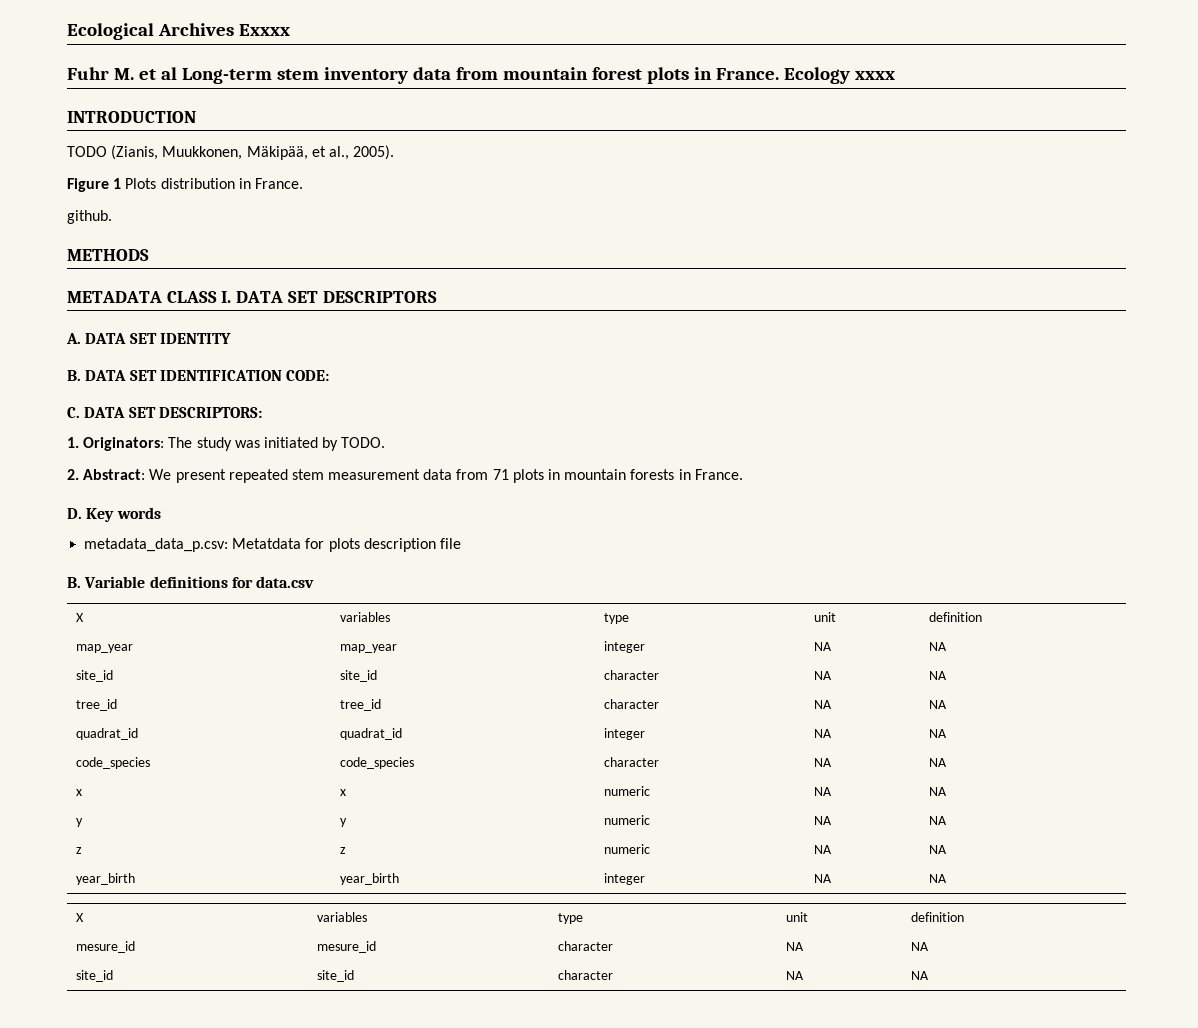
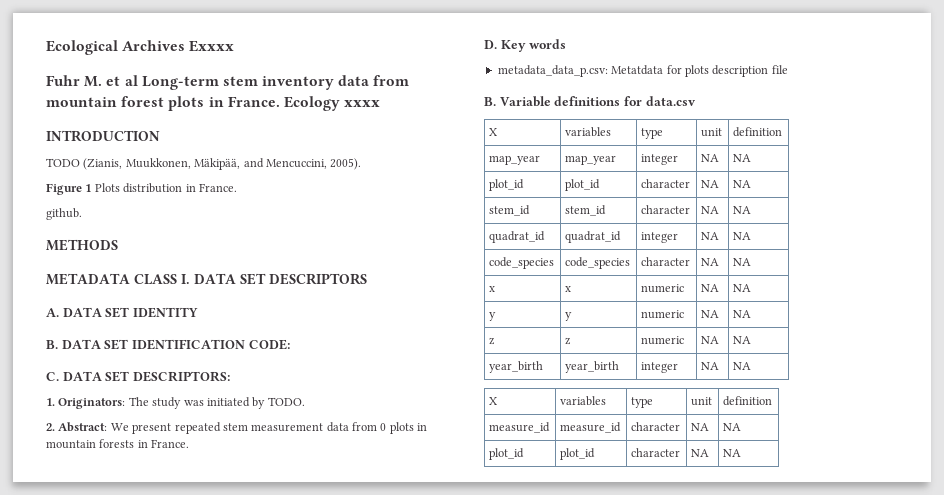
[311,146,349,160] et al., -> [243,158,327,169] and Mencuccini,
[492,469,509,480] 71 -> [380,423,387,431] 0
[75,670,113,682] [339,670,377,682] [603,670,659,680] [813,671,832,680] [928,671,947,680] [75,699,117,711] [339,699,381,711] site_id | site_id | character | NA | NA // tree_id | tree_id -> [489,179,525,191] [565,179,601,191] [641,179,691,188] [701,180,720,188] [733,180,752,188] [489,205,531,216] [565,205,607,216] plot_id | plot_id | character | NA | NA // stem_id | stem_id
[75,941,135,953] [316,941,376,953] [557,941,613,951] [785,942,804,951] [910,942,929,951] [75,970,113,982] [316,970,354,982] mesure_id | mesure_id | character | NA | NA // site_id | site_id -> [489,422,551,433] [560,422,622,433] [631,422,681,431] [691,423,710,431] [723,423,742,431] [489,448,525,460] [560,448,596,460] measure_id | measure_id | character | NA | NA // plot_id | plot_id

